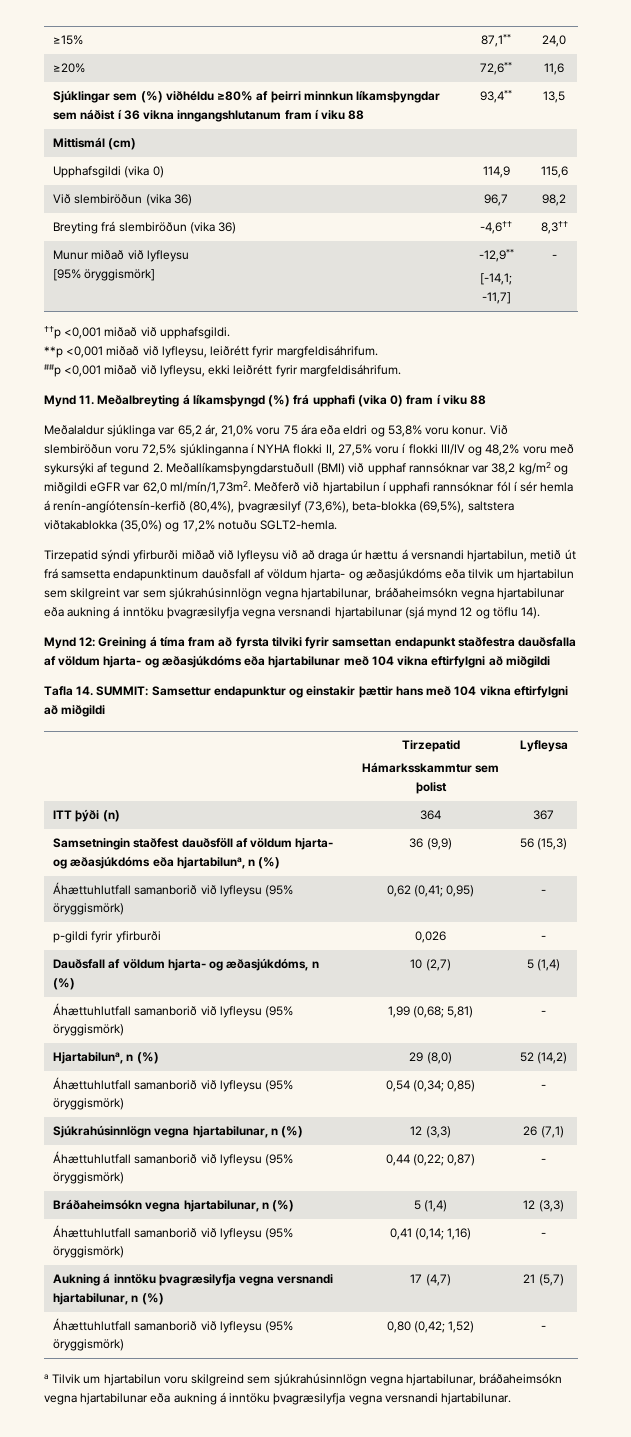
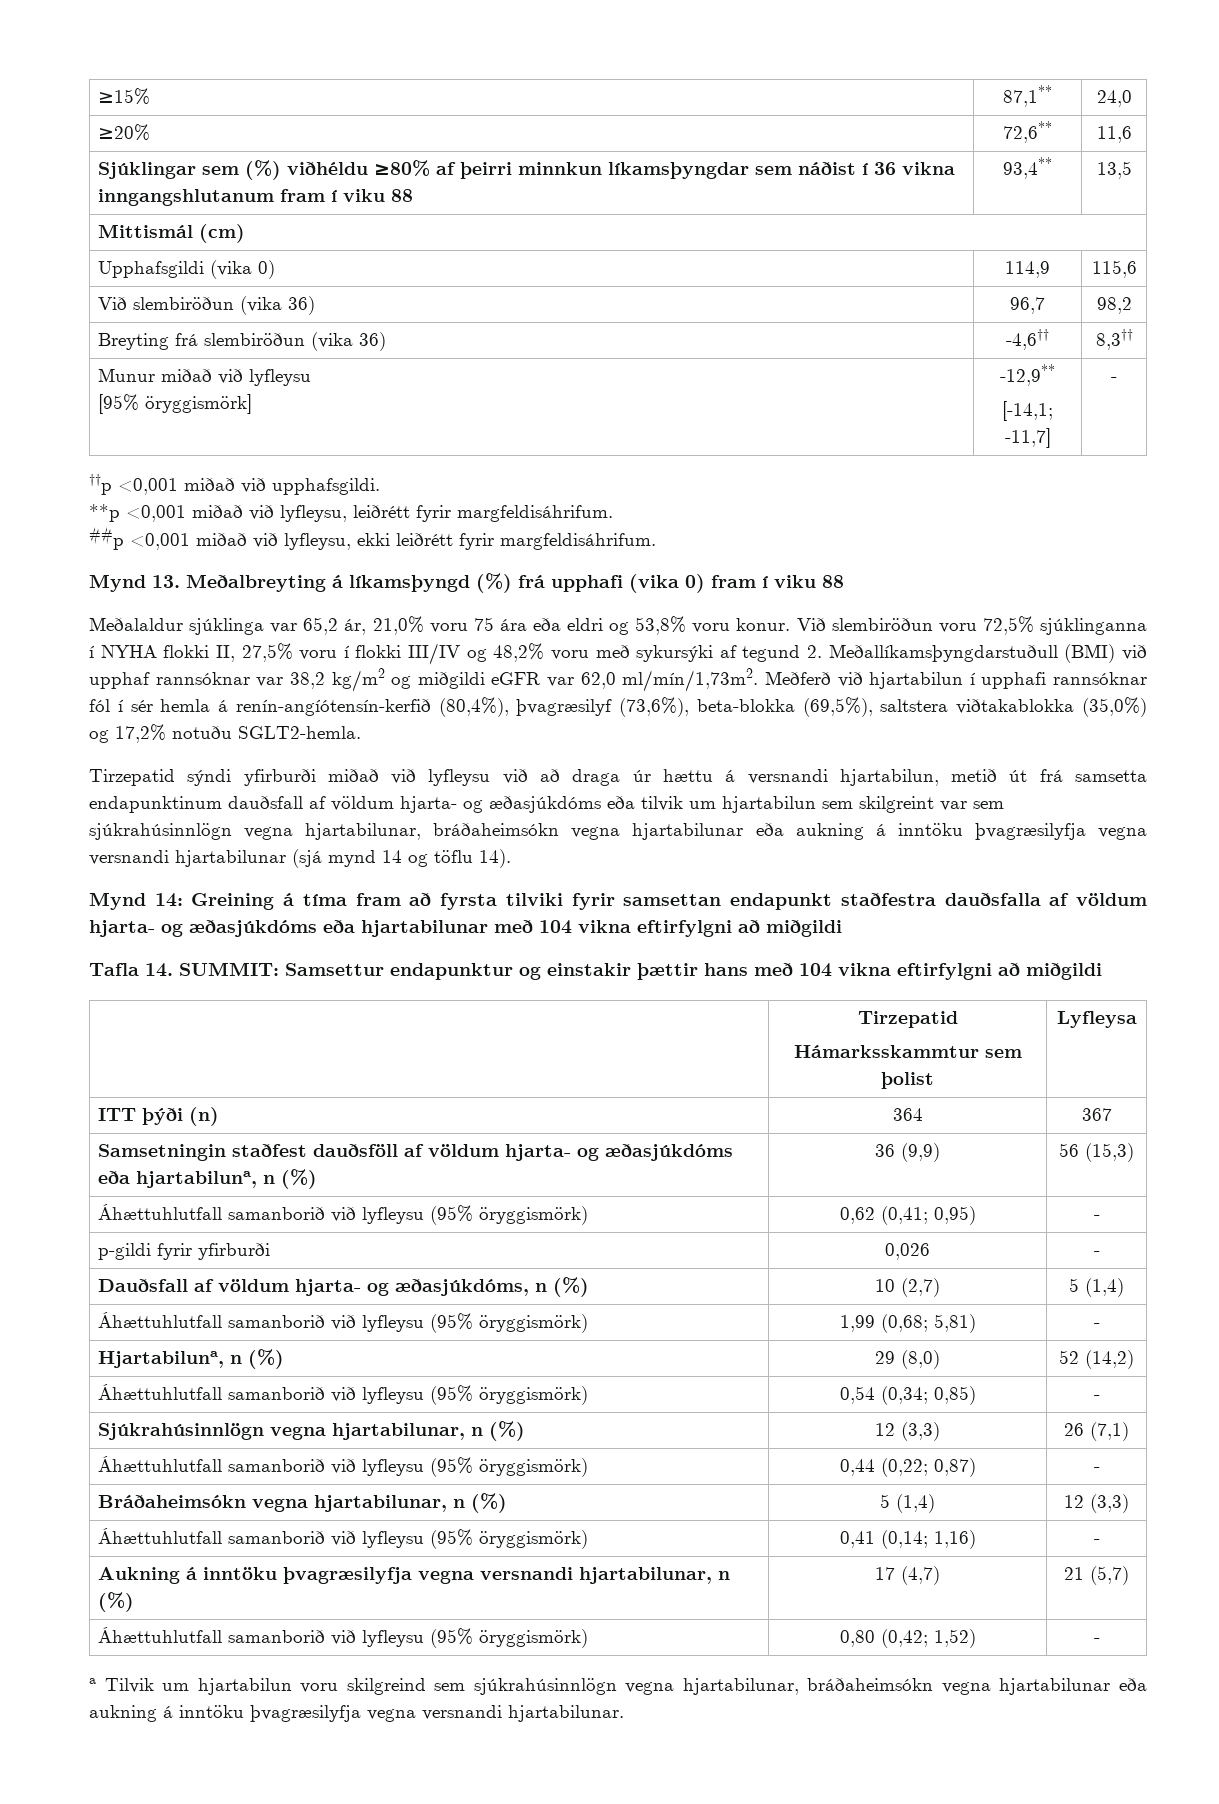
[79,395,95,405] 11. -> [152,575,180,588] 13.
[460,607,473,616] 12 -> [382,850,402,863] 14
[79,637,96,647] 12: -> [154,893,183,907] 14:

